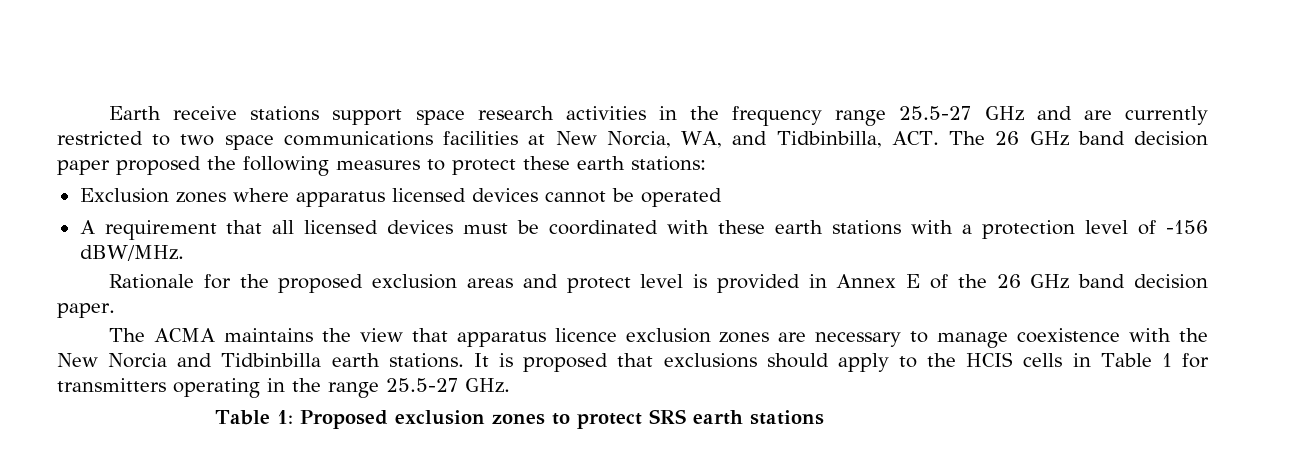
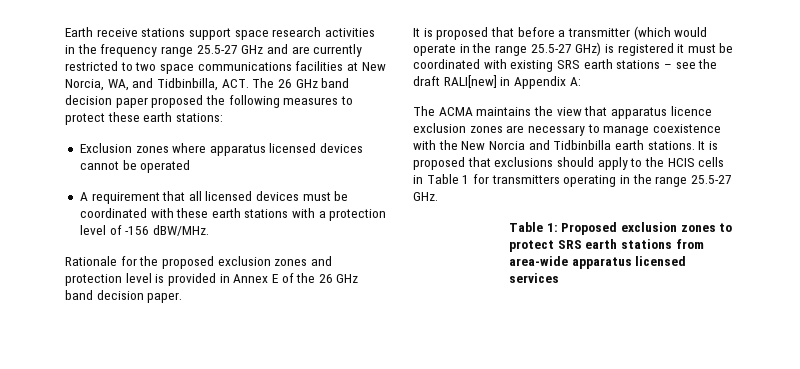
[466,274,631,293] areas and protect -> [274,256,332,266] [65,274,122,286] zones and protection
(115, 310) none -> [413,26,708,40] [413,42,734,56] [413,59,718,72] [413,75,581,89] // It is proposed that before a transmitter (which would operate in the range 25.5-27 GHz) is registered it must be coordinated with existing SRS earth stations – see the draft RALI[new] in Appendix A:
(824, 417) none -> [675,239,704,249] [509,256,687,269] [509,273,560,283] from area-wide apparatus licensed services

